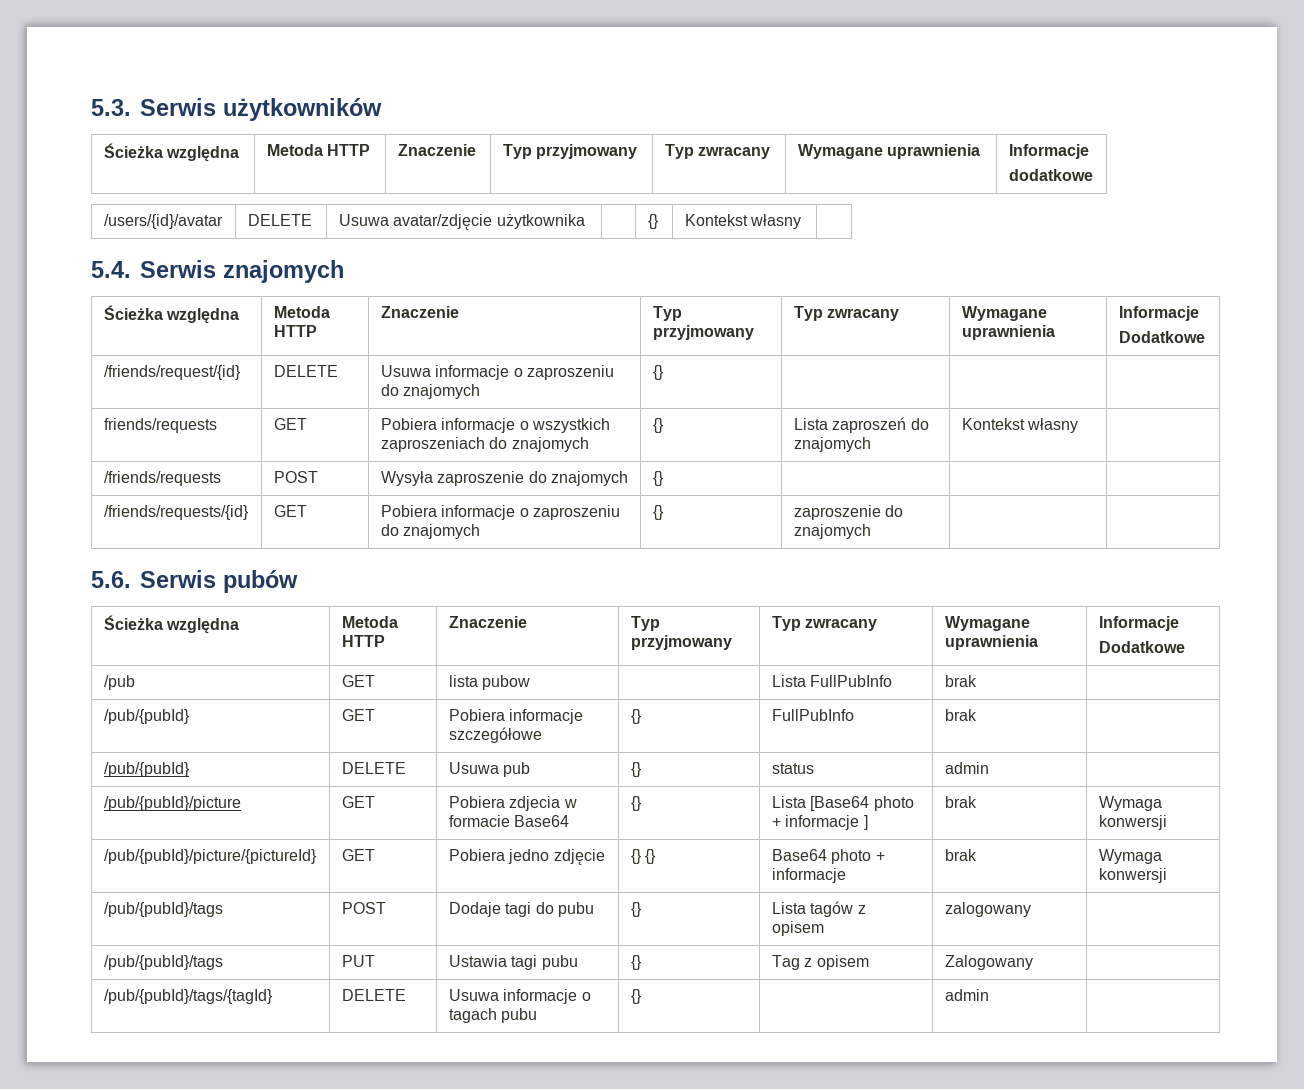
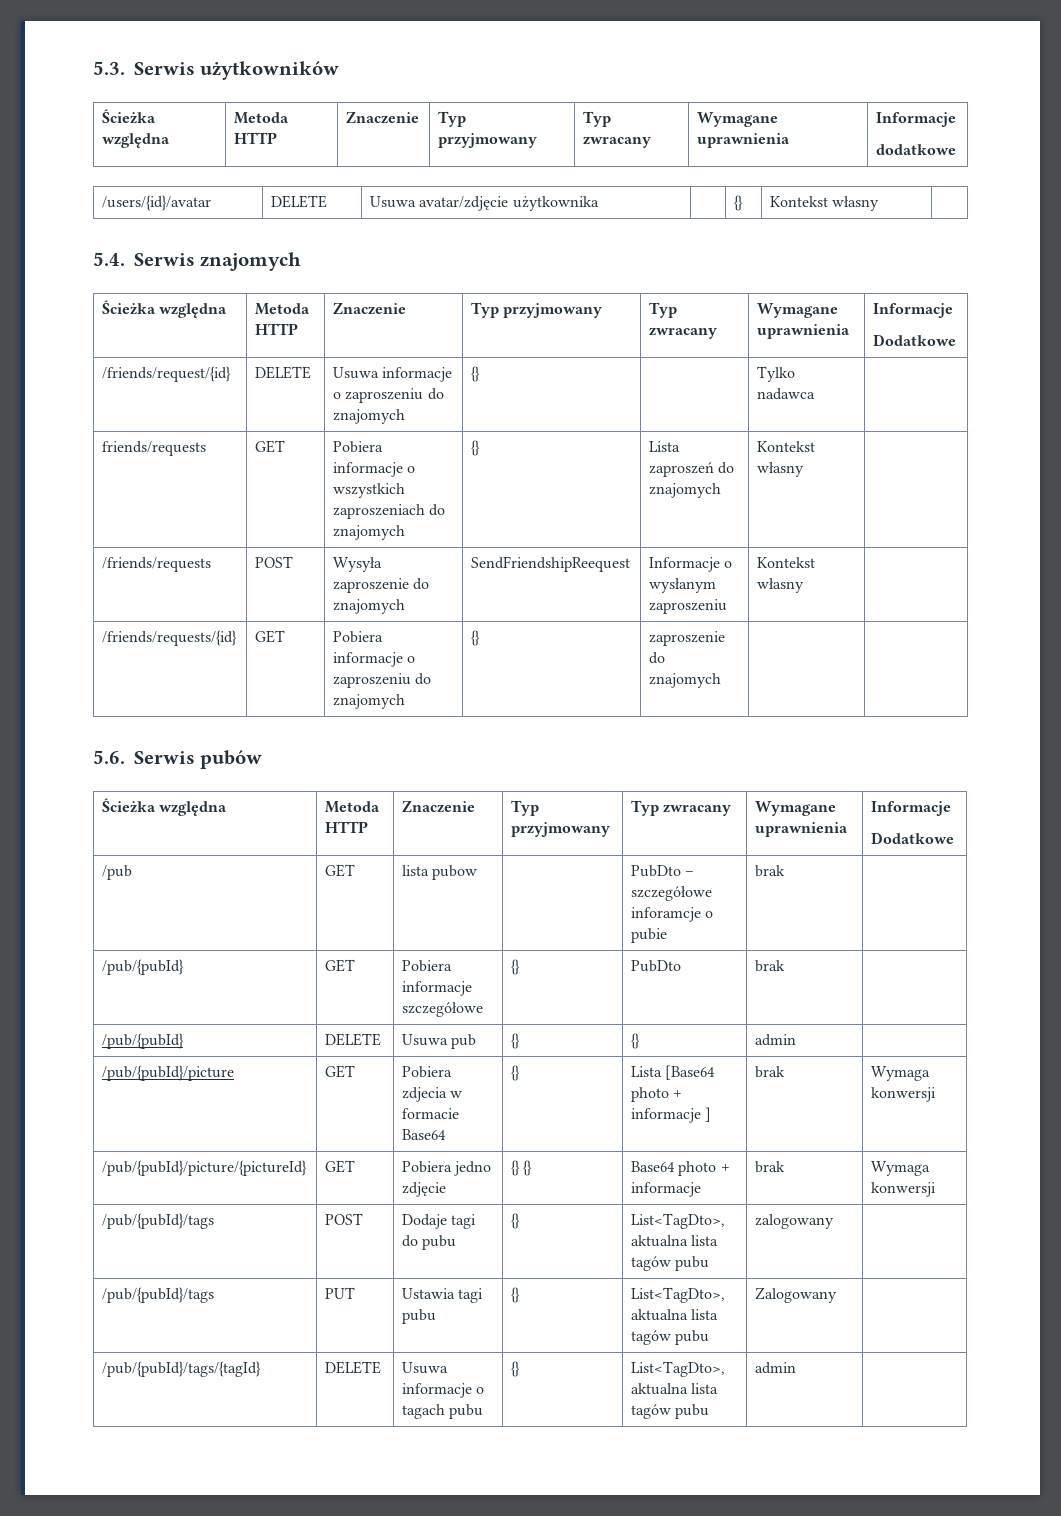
(664, 372) none -> [757,366,796,382] [757,388,816,400] Tylko nadawca
[652,471,664,486] {} | | -> [471,556,631,572] [649,557,733,572] [649,578,717,593] [649,599,728,614] [757,557,816,568] [757,578,805,593] SendFriendshipReequest | Informacje o wysłanym zaproszeniu | Kontekst własny
[771,675,893,687] Lista FullPubInfo -> [631,865,695,877] [631,886,713,901] [631,907,714,922] [631,928,668,943] PubDto – szczegółowe inforamcje o pubie
[771,709,854,721] FullPubInfo -> [631,960,682,972] PubDto
[771,763,814,774] status -> [631,1033,641,1049] {}
[771,901,866,917] [771,921,824,936] Lista tagów z opisem -> [631,1213,726,1229] [631,1235,719,1247] [631,1256,710,1271] List<TagDto>, aktualna lista tagów pubu
[771,955,869,970] Tag z opisem -> [631,1287,726,1303] [631,1309,719,1321] [631,1330,710,1345] List<TagDto>, aktualna lista tagów pubu
(642, 996) none -> [631,1361,726,1377] [631,1383,719,1395] [631,1404,710,1419] List<TagDto>, aktualna lista tagów pubu

